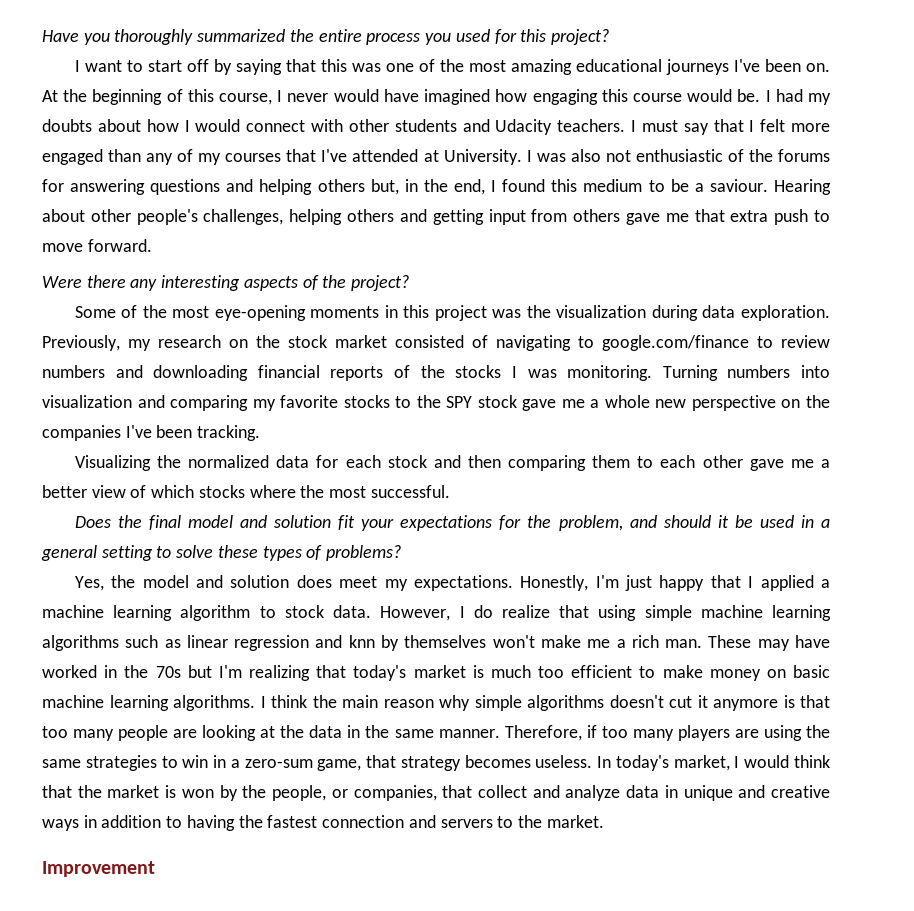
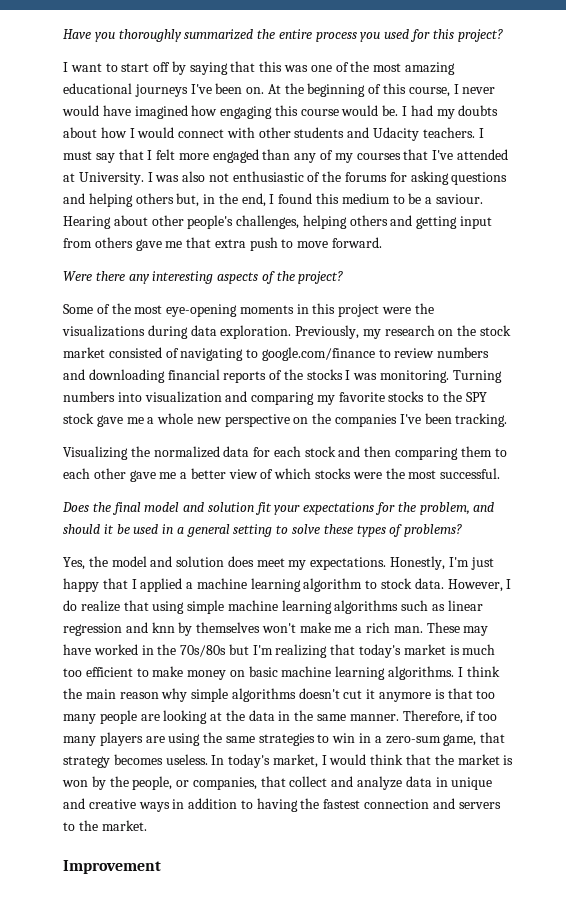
[70,179,146,195] answering -> [410,171,449,185] asking
[492,305,647,318] was the visualization -> [382,303,434,314] [62,325,145,337] were the visualizations
[249,485,296,498] where -> [352,472,382,479] were
[155,666,181,678] 70s -> [180,645,227,657] 70s/80s

